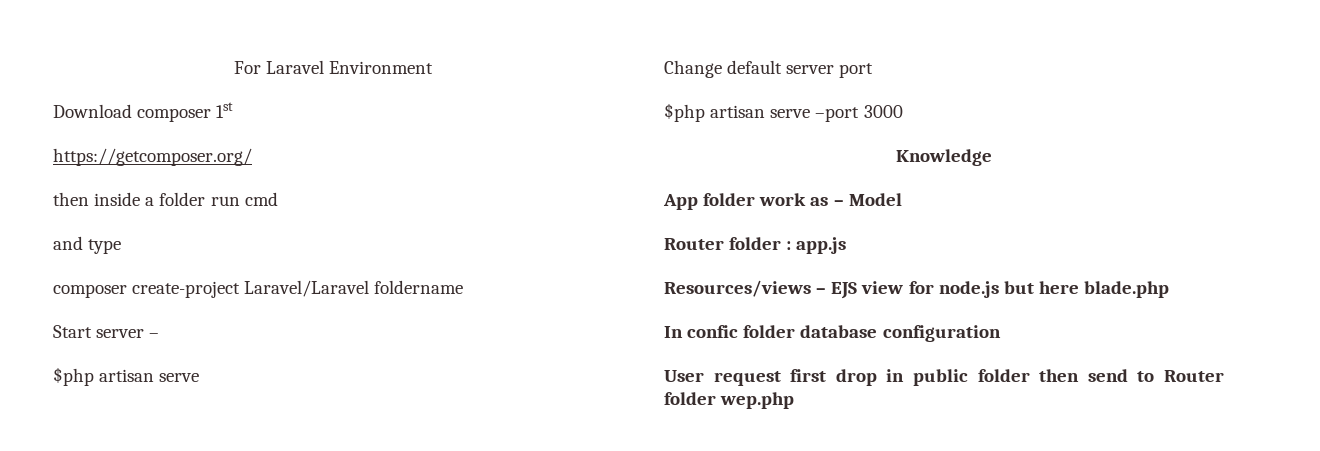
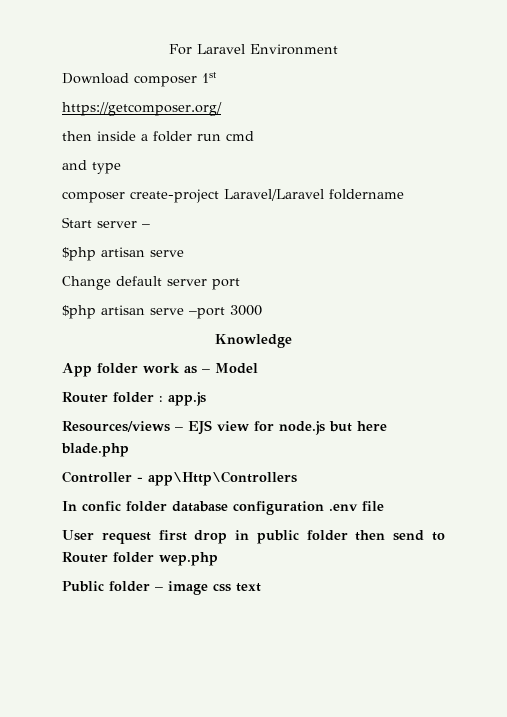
(1170, 289) none -> [62,471,297,486] // Controller - app\Http\Controllers
(1001, 333) none -> [329,501,384,511] .env file
(795, 400) none -> [62,581,261,595] // Public folder – image css text

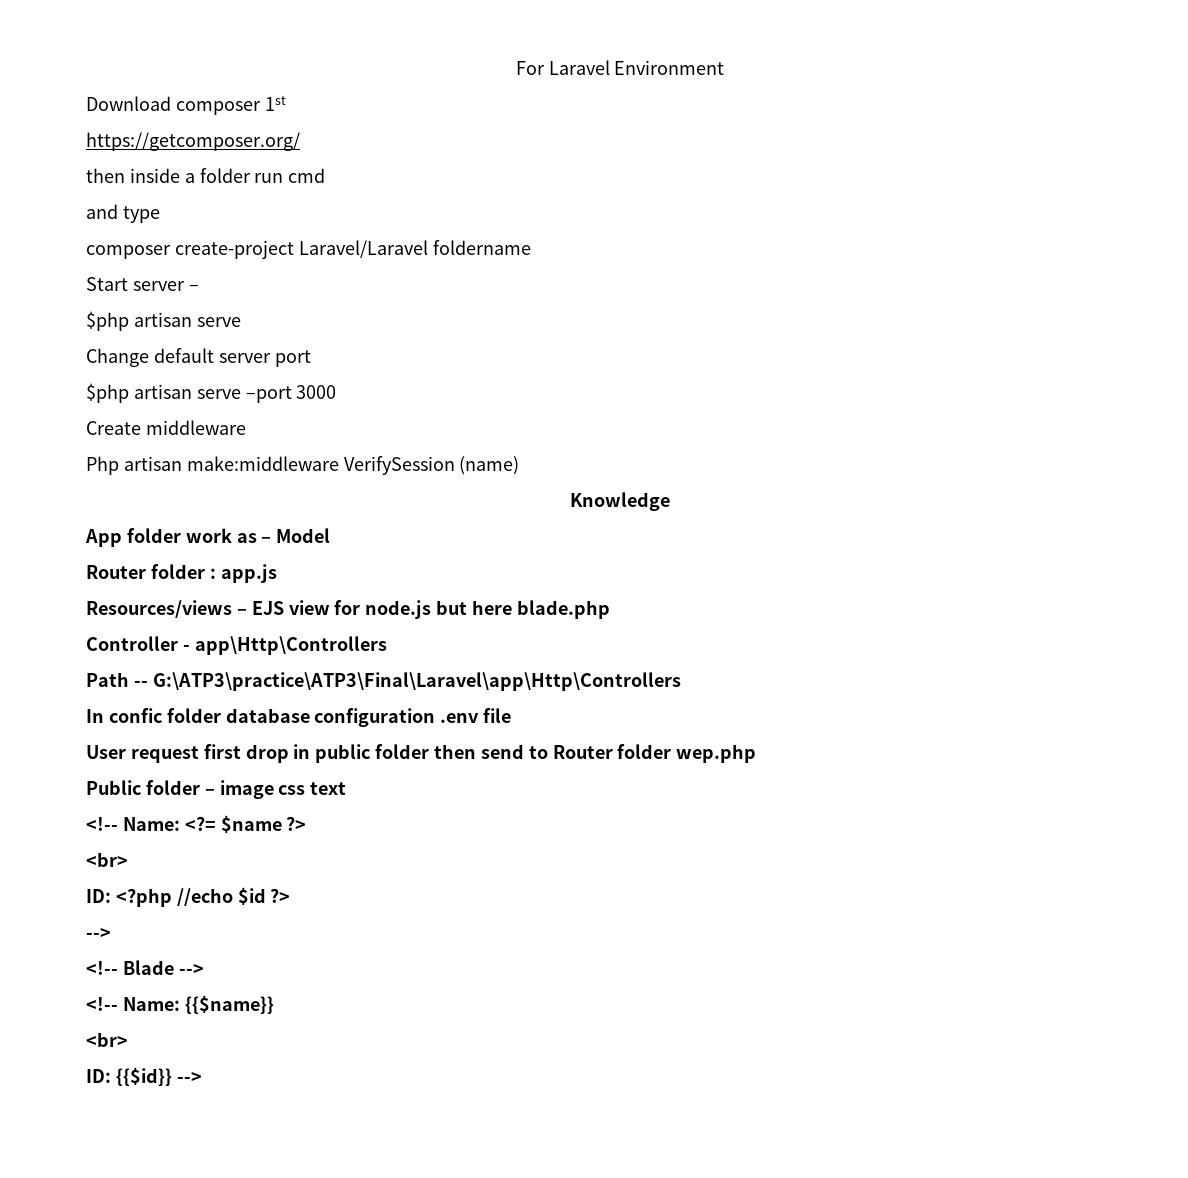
(262, 310) none -> [86,420,246,435] [86,456,520,475] // Create middleware // Php artisan make:middleware VerifySession (name)
(297, 478) none -> [86,672,681,691] // Path -- G:\ATP3\practice\ATP3\Final\Laravel\app\Http\Controllers
(261, 587) none -> [86,815,307,833] [86,852,128,867] [86,887,291,907] [86,927,111,939] [86,960,204,975] [86,995,274,1014] [86,1032,128,1047] [86,1067,202,1086] // <!-- Name: <?= $name ?> // <br> // ID: <?php //echo $id ?> // --> // <!-- Blade --> // <!-- Name: {{$name}} // <br> // ID: {{$id}} -->

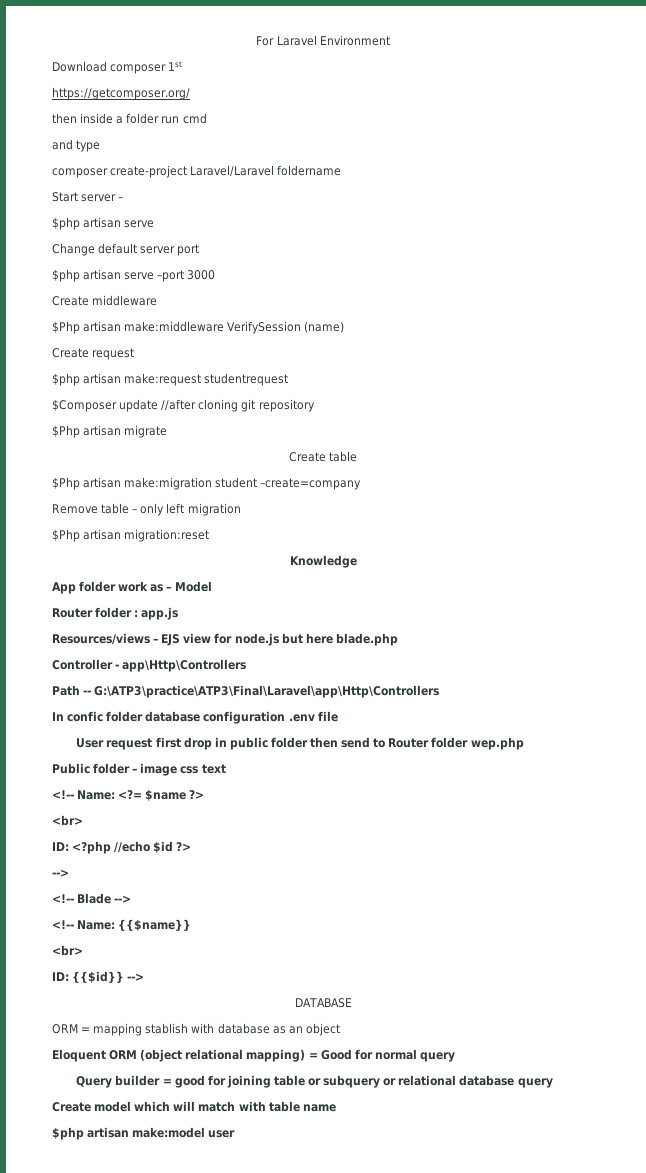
[86,456,119,475] Php -> [52,321,80,334] $Php
(520, 465) none -> [52,348,135,360] [52,373,289,386] [52,399,315,412] [52,425,168,438] [288,451,358,462] [52,477,362,490] [52,503,241,516] [52,529,210,542] // Create request // $php artisan make:request studentrequest // $Composer update //after cloning git repository // $Php artisan migrate // Create table // $Php artisan make:migration student –create=company // Remove table – only left migration // $Php artisan migration:reset
(202, 1077) none -> [294,998,352,1008] [52,1023,340,1036] [52,1049,455,1062] [76,1075,553,1088] [52,1101,336,1112] [52,1127,236,1140] // DATABASE // ORM = mapping stablish with database as an object // Eloquent ORM (object relational mapping) = Good for normal query // Query builder = good for joining table or subquery or relational database query // Create model which will match with table name // $php artisan make:model user

